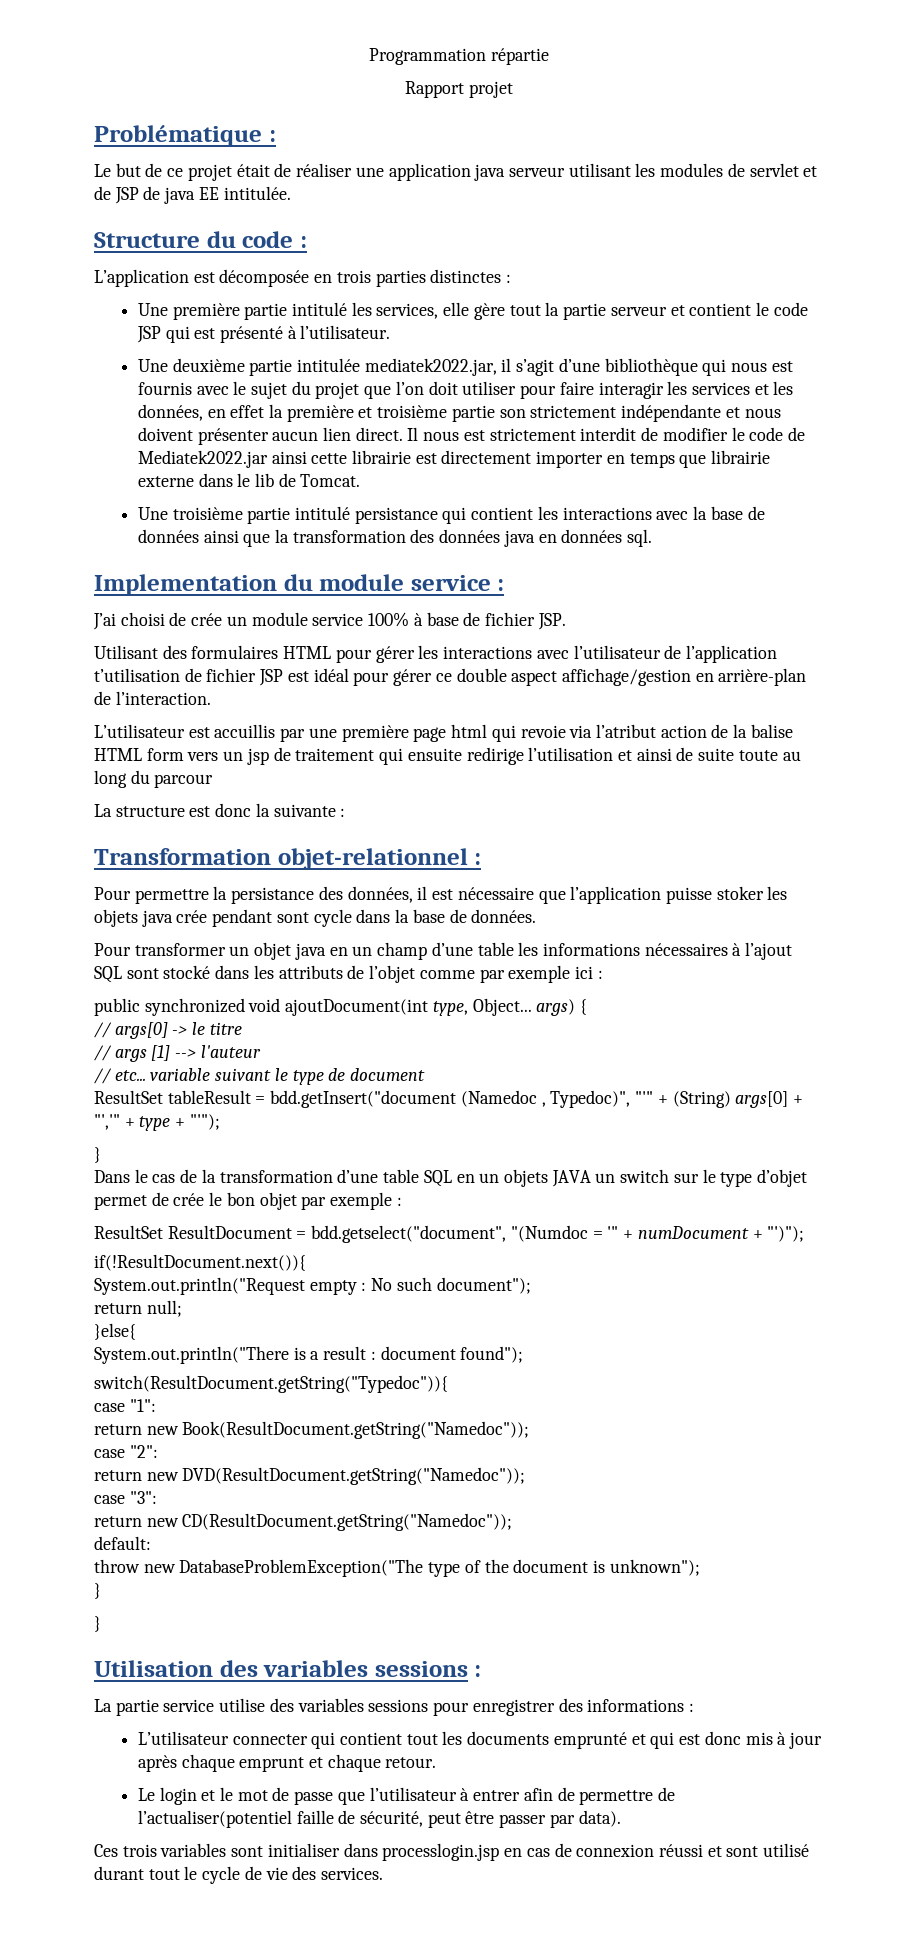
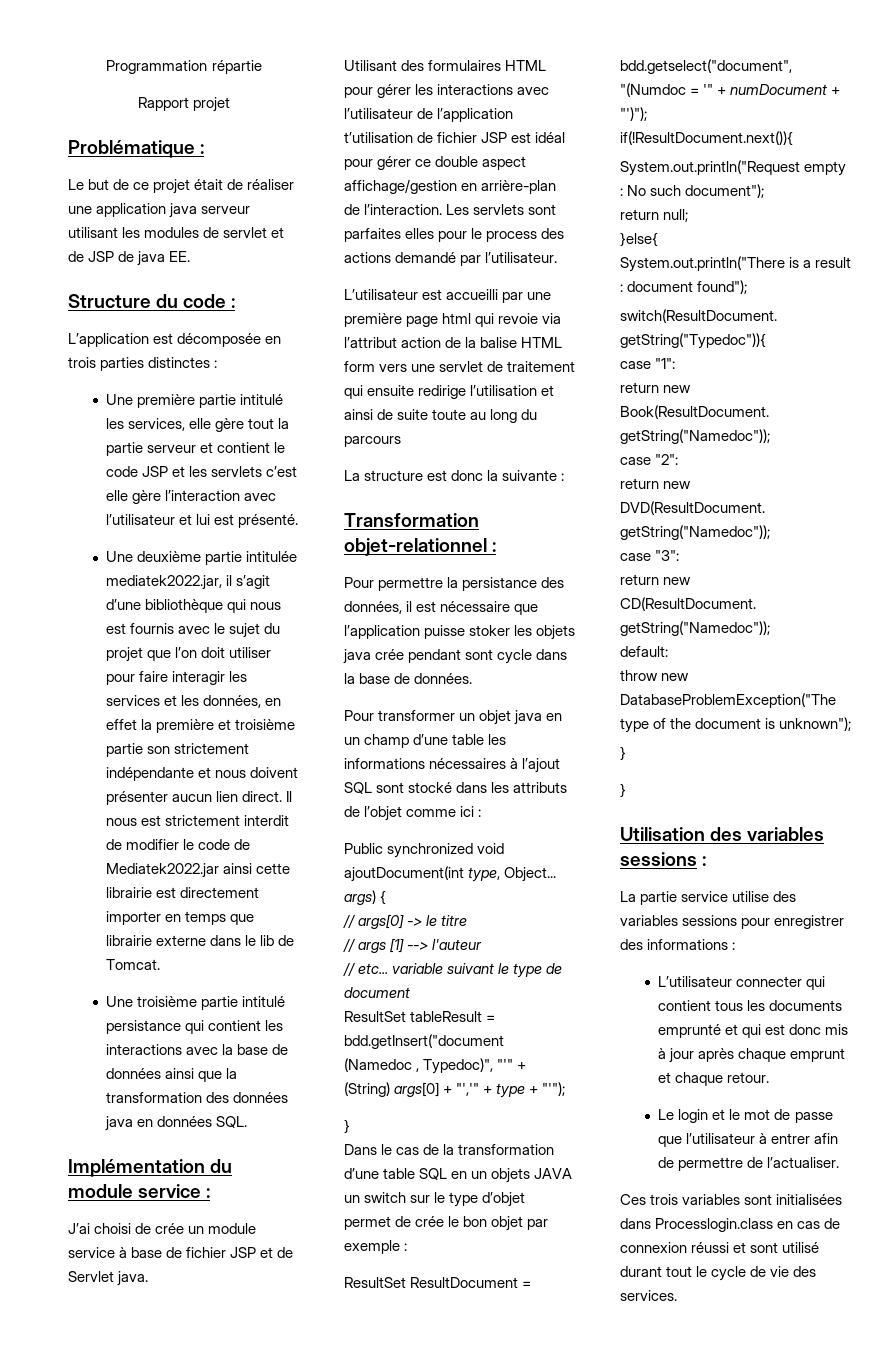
[198,186,291,200] EE intitulée. -> [169,251,191,262] EE.
[165,325,391,343] qui est présenté à l’utilisateur. -> [172,466,298,477] [106,490,277,504] [106,514,299,528] et les servlets c’est elle gère l’interaction avec l’utilisateur et lui est présenté.
[627,529,653,547] [94,574,277,596] sql. // Implementation -> [216,1116,248,1128] [68,1159,205,1177] SQL. // Implémentation
[368,612,410,627] 100% -> (115, 1252) none
[537,613,566,630] JSP. -> [230,1247,294,1258] [68,1271,149,1286] JSP et de Servlet java.
(211, 698) none -> [446,204,557,215] [344,228,565,242] [344,252,558,266] Les servlets sont parfaites elles pour le process des actions demandé par l’utilisateur.
[214,724,276,738] accuillis -> [446,289,499,300] accueilli
[595,724,656,738] l’atribut -> [344,337,397,348] l’attribut
[223,748,269,765] un jsp -> [411,361,484,372] une servlet
[154,774,214,788] parcour -> [344,436,401,447] parcours
[479,965,571,983] par exemple -> (457, 813) none
[94,998,140,1016] public -> [344,843,383,854] Public
[406,1734,438,1745] tout -> [715,1000,744,1011] tous
[137,1810,621,1828] l’actualiser(potentiel faille de sécurité, peut être passer par data). -> [767,1157,840,1168] l’actualiser.
[267,1843,500,1861] initialiser dans processlogin.jsp -> [776,1194,843,1205] [620,1218,774,1232] initialisées dans Processlogin.class

